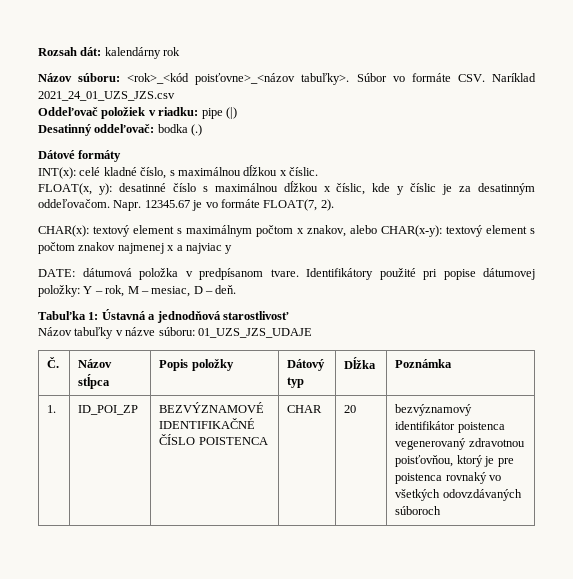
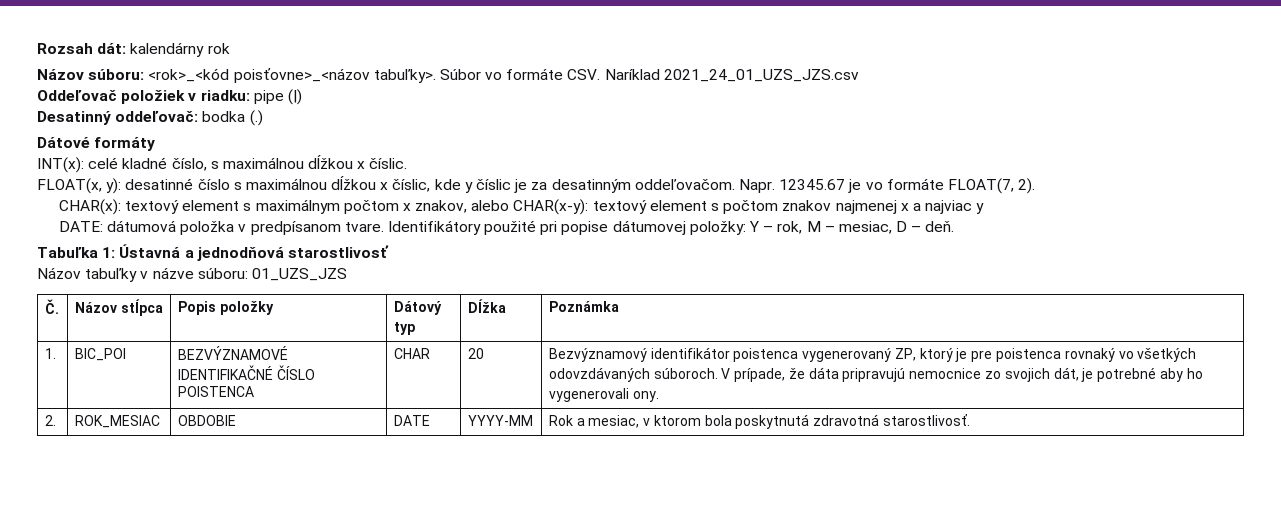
[197,328,312,338] 01_UZS_JZS_UDAJE -> [251,268,347,281] 01_UZS_JZS
[78,405,139,415] ID_POI_ZP -> [74,348,126,361] BIC_POI
[395,404,473,416] bezvýznamový -> [548,348,647,362] Bezvýznamový
[395,438,525,450] [395,455,454,467] vegenerovaný zdravotnou poisťovňou, -> [802,348,916,362] vygenerovaný ZP,
[395,506,442,515] súboroch -> [653,367,1203,382] [548,388,659,402] [44,415,56,426] [74,415,160,428] [177,415,236,426] [393,415,430,426] [467,415,533,426] [548,414,970,429] súboroch. V prípade, že dáta pripravujú nemocnice zo svojich dát, je potrebné aby ho vygenerovali ony. // 2. | ROK_MESIAC | OBDOBIE | DATE | YYYY-MM | Rok a mesiac, v ktorom bola poskytnutá zdravotná starostlivosť.

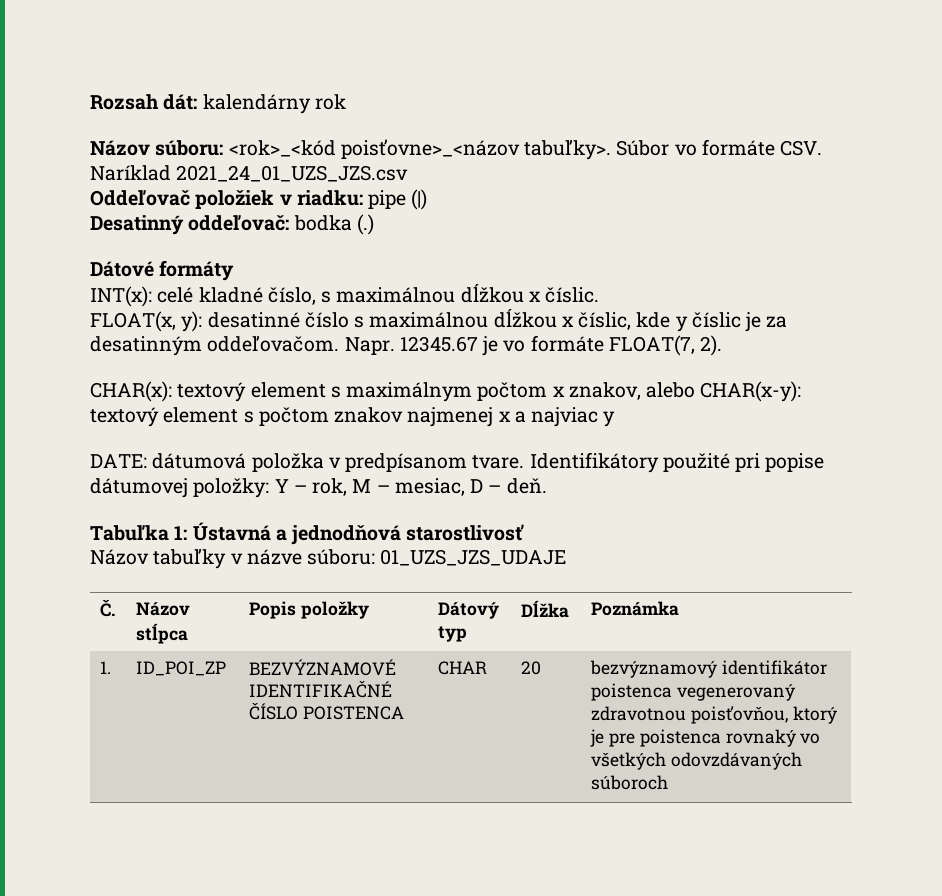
[251,268,347,281] 01_UZS_JZS -> [380,549,567,566] 01_UZS_JZS_UDAJE
[74,348,126,361] BIC_POI -> [136,661,227,676] ID_POI_ZP
[548,348,647,362] Bezvýznamový -> [590,660,718,678] bezvýznamový
[802,348,916,362] vygenerovaný ZP, -> [677,684,796,701] [591,706,789,724] vegenerovaný zdravotnou poisťovňou,
[653,367,1203,382] [548,388,659,402] [44,415,56,426] [74,415,160,428] [177,415,236,426] [393,415,430,426] [467,415,533,426] [548,414,970,429] súboroch. V prípade, že dáta pripravujú nemocnice zo svojich dát, je potrebné aby ho vygenerovali ony. // 2. | ROK_MESIAC | OBDOBIE | DATE | YYYY-MM | Rok a mesiac, v ktorom bola poskytnutá zdravotná starostlivosť. -> [591,775,669,790] súboroch

